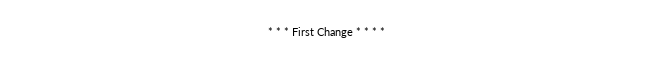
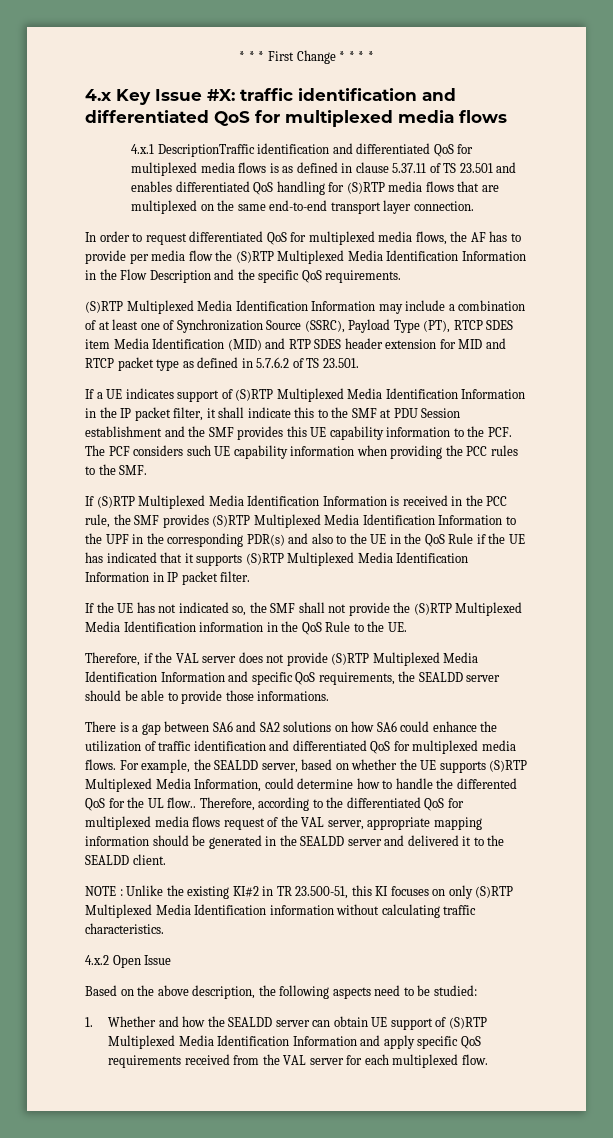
(385, 31) none -> [85,88,456,105] [85,110,507,127] [131,143,474,157] [131,162,517,176] [131,181,499,195] [131,200,474,214] [85,231,521,245] [85,250,526,264] [85,269,402,283] [85,300,526,314] [85,319,514,333] [85,338,506,351] [85,357,359,371] [85,388,526,402] [85,407,461,421] [85,426,512,440] [85,445,518,459] [85,464,148,475] [85,495,508,509] [85,514,516,528] [85,533,525,547] [85,552,469,566] [85,571,251,585] [85,602,523,616] [85,621,407,635] [85,652,479,666] [85,671,501,685] [85,690,330,704] [85,721,498,735] [85,740,516,754] [85,759,528,773] [85,778,517,792] [85,797,464,811] [85,816,482,830] [85,835,505,849] [85,854,166,865] [85,885,514,899] [85,904,477,918] [85,923,164,934] [85,955,172,968] [85,985,477,999] [85,1016,487,1030] [108,1035,481,1049] [108,1054,488,1068] // 4.x Key Issue #X: traffic identification and differentiated QoS for multiplexed media flows // 4.x.1 DescriptionTraffic identification and differentiated QoS for multiplexed media flows is as defined in clause 5.37.11 of TS 23.501 and enables differentiated QoS handling for (S)RTP media flows that are multiplexed on the same end-to-end transport layer connection. // In order to request differentiated QoS for multiplexed media flows, the AF has to provide per media flow the (S)RTP Multiplexed Media Identification Information in the Flow Description and the specific QoS requirements. // (S)RTP Multiplexed Media Identification Information may include a combination of at least one of Synchronization Source (SSRC), Payload Type (PT), RTCP SDES item Media Identification (MID) and RTP SDES header extension for MID and RTCP packet type as defined in 5.7.6.2 of TS 23.501. // If a UE indicates support of (S)RTP Multiplexed Media Identification Information in the IP packet filter, it shall indicate this to the SMF at PDU Session establishment and the SMF provides this UE capability information to the PCF. The PCF considers such UE capability information when providing the PCC rules to the SMF. // If (S)RTP Multiplexed Media Identification Information is received in the PCC rule, the SMF provides (S)RTP Multiplexed Media Identification Information to the UPF in the corresponding PDR(s) and also to the UE in the QoS Rule if the UE has indicated that it supports (S)RTP Multiplexed Media Identification Information in IP packet filter. // If the UE has not indicated so, the SMF shall not provide the (S)RTP Multiplexed Media Identification information in the QoS Rule to the UE. // Therefore, if the VAL server does not provide (S)RTP Multiplexed Media Identification Information and specific QoS requirements, the SEALDD server should be able to provide those informations. // There is a gap between SA6 and SA2 solutions on how SA6 could enhance the utilization of traffic identification and differentiated QoS for multiplexed media flows. For example, the SEALDD server, based on whether the UE supports (S)RTP Multiplexed Media Information, could determine how to handle the differented QoS for the UL flow.. Therefore, according to the differentiated QoS for multiplexed media flows request of the VAL server, appropriate mapping information should be generated in the SEALDD server and delivered it to the SEALDD client. // NOTE : Unlike the existing KI#2 in TR 23.500-51, this KI focuses on only (S)RTP Multiplexed Media Identification information without calculating traffic characteristics. // 4.x.2 Open Issue // Based on the above description, the following aspects need to be studied: // 1. Whether and how the SEALDD server can obtain UE support of (S)RTP Multiplexed Media Identification Information and apply specific QoS requirements received from the VAL server for each multiplexed flow.

